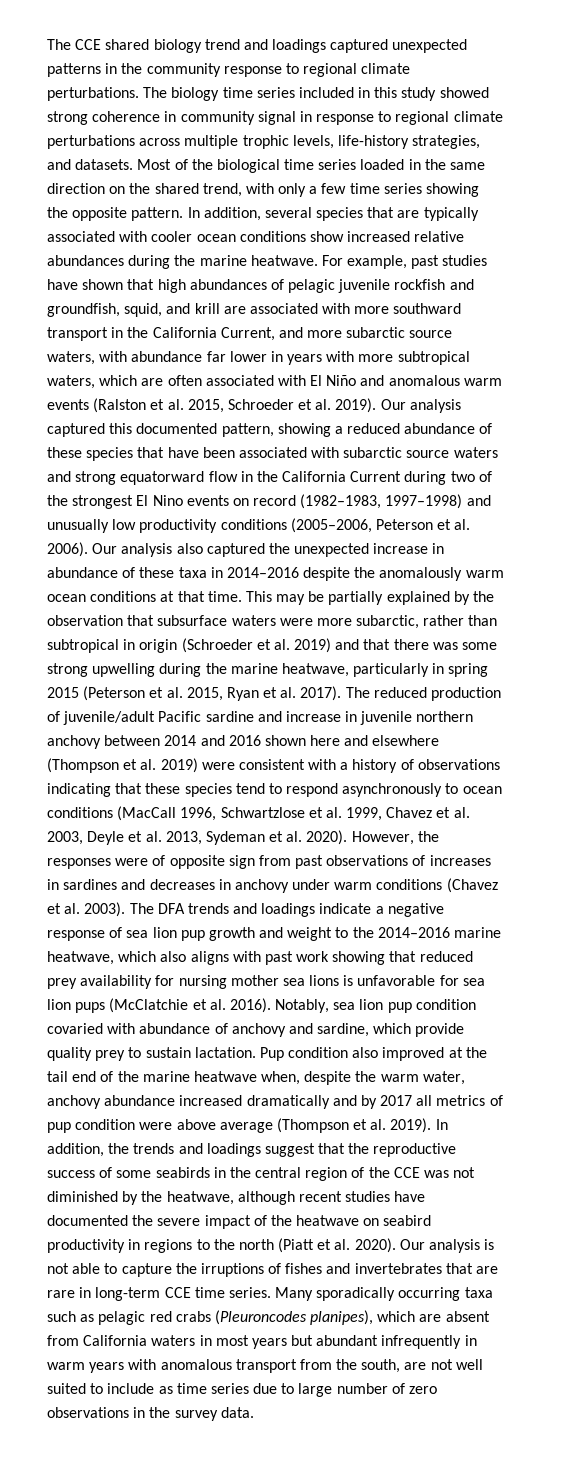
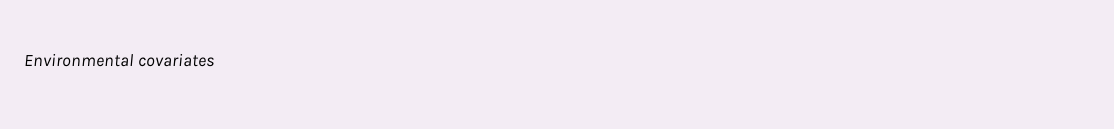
[47,39,468,53] [47,63,411,77] [47,87,489,101] [47,111,503,125] [47,135,481,149] [47,159,486,173] [47,183,480,197] [47,207,479,221] [47,231,465,242] [47,255,488,269] [47,279,474,293] [47,303,462,317] [47,327,453,341] [47,351,470,365] [47,375,502,389] [47,398,461,413] [47,423,493,437] [47,447,498,461] [47,471,492,485] [47,494,491,509] [47,518,471,533] [47,542,445,557] [47,567,504,581] [47,591,495,605] [47,615,498,629] [47,638,498,653] [47,663,489,677] [47,686,502,701] [47,711,474,725] [47,735,440,749] [47,758,500,773] [47,783,502,797] [47,806,470,821] [47,830,439,845] [47,855,491,869] [47,878,498,893] [47,902,444,917] [47,927,502,941] [47,951,473,965] [47,975,485,989] [47,998,476,1013] [47,1023,465,1037] [47,1047,487,1061] [47,1071,465,1085] [47,1095,503,1109] [47,1118,448,1133] [47,1143,457,1157] [47,1167,476,1181] [47,1191,426,1205] [47,1215,432,1229] [47,1238,495,1253] [47,1263,499,1277] [47,1287,493,1301] [47,1310,490,1325] [47,1335,477,1349] [47,1359,483,1373] [47,1383,438,1397] [47,1407,254,1421] The CCE shared biology trend and loadings captured unexpected patterns in the community response to regional climate perturbations. The biology time series included in this study showed strong coherence in community signal in response to regional climate perturbations across multiple trophic levels, life-history strategies, and datasets. Most of the biological time series loaded in the same direction on the shared trend, with only a few time series showing the opposite pattern. In addition, several species that are typically associated with cooler ocean conditions show increased relative abundances during the marine heatwave. For example, past studies have shown that high abundances of pelagic juvenile rockfish and groundfish, squid, and krill are associated with more southward transport in the California Current, and more subarctic source waters, with abundance far lower in years with more subtropical waters, which are often associated with El Niño and anomalous warm events (Ralston et al. 2015, Schroeder et al. 2019). Our analysis captured this documented pattern, showing a reduced abundance of these species that have been associated with subarctic source waters and strong equatorward flow in the California Current during two of the strongest El Nino events on record (1982–1983, 1997–1998) and unusually low productivity conditions (2005–2006, Peterson et al. 2006). Our analysis also captured the unexpected increase in abundance of these taxa in 2014–2016 despite the anomalously warm ocean conditions at that time. This may be partially explained by the observation that subsurface waters were more subarctic, rather than subtropical in origin (Schroeder et al. 2019) and that there was some strong upwelling during the marine heatwave, particularly in spring 2015 (Peterson et al. 2015, Ryan et al. 2017). The reduced production of juvenile/adult Pacific sardine and increase in juvenile northern anchovy between 2014 and 2016 shown here and elsewhere (Thompson et al. 2019) were consistent with a history of observations indicating that these species tend to respond asynchronously to ocean conditions (MacCall 1996, Schwartzlose et al. 1999, Chavez et al. 2003, Deyle et al. 2013, Sydeman et al. 2020). However, the responses were of opposite sign from past observations of increases in sardines and decreases in anchovy under warm conditions (Chavez et al. 2003). The DFA trends and loadings indicate a negative response of sea lion pup growth and weight to the 2014–2016 marine heatwave, which also aligns with past work showing that reduced prey availability for nursing mother sea lions is unfavorable for sea lion pups (McClatchie et al. 2016). Notably, sea lion pup condition covaried with abundance of anchovy and sardine, which provide quality prey to sustain lactation. Pup condition also improved at the tail end of the marine heatwave when, despite the warm water, anchovy abundance increased dramatically and by 2017 all metrics of pup condition were above average (Thompson et al. 2019). In addition, the trends and loadings suggest that the reproductive success of some seabirds in the central region of the CCE was not diminished by the heatwave, although recent studies have documented the severe impact of the heatwave on seabird productivity in regions to the north (Piatt et al. 2020). Our analysis is not able to capture the irruptions of fishes and invertebrates that are rare in long-term CCE time series. Many sporadically occurring taxa such as pelagic red crabs (Pleuroncodes planipes), which are absent from California waters in most years but abundant infrequently in warm years with anomalous transport from the south, are not well suited to include as time series due to large number of zero observations in the survey data. -> [24,53,214,67] Environmental covariates

